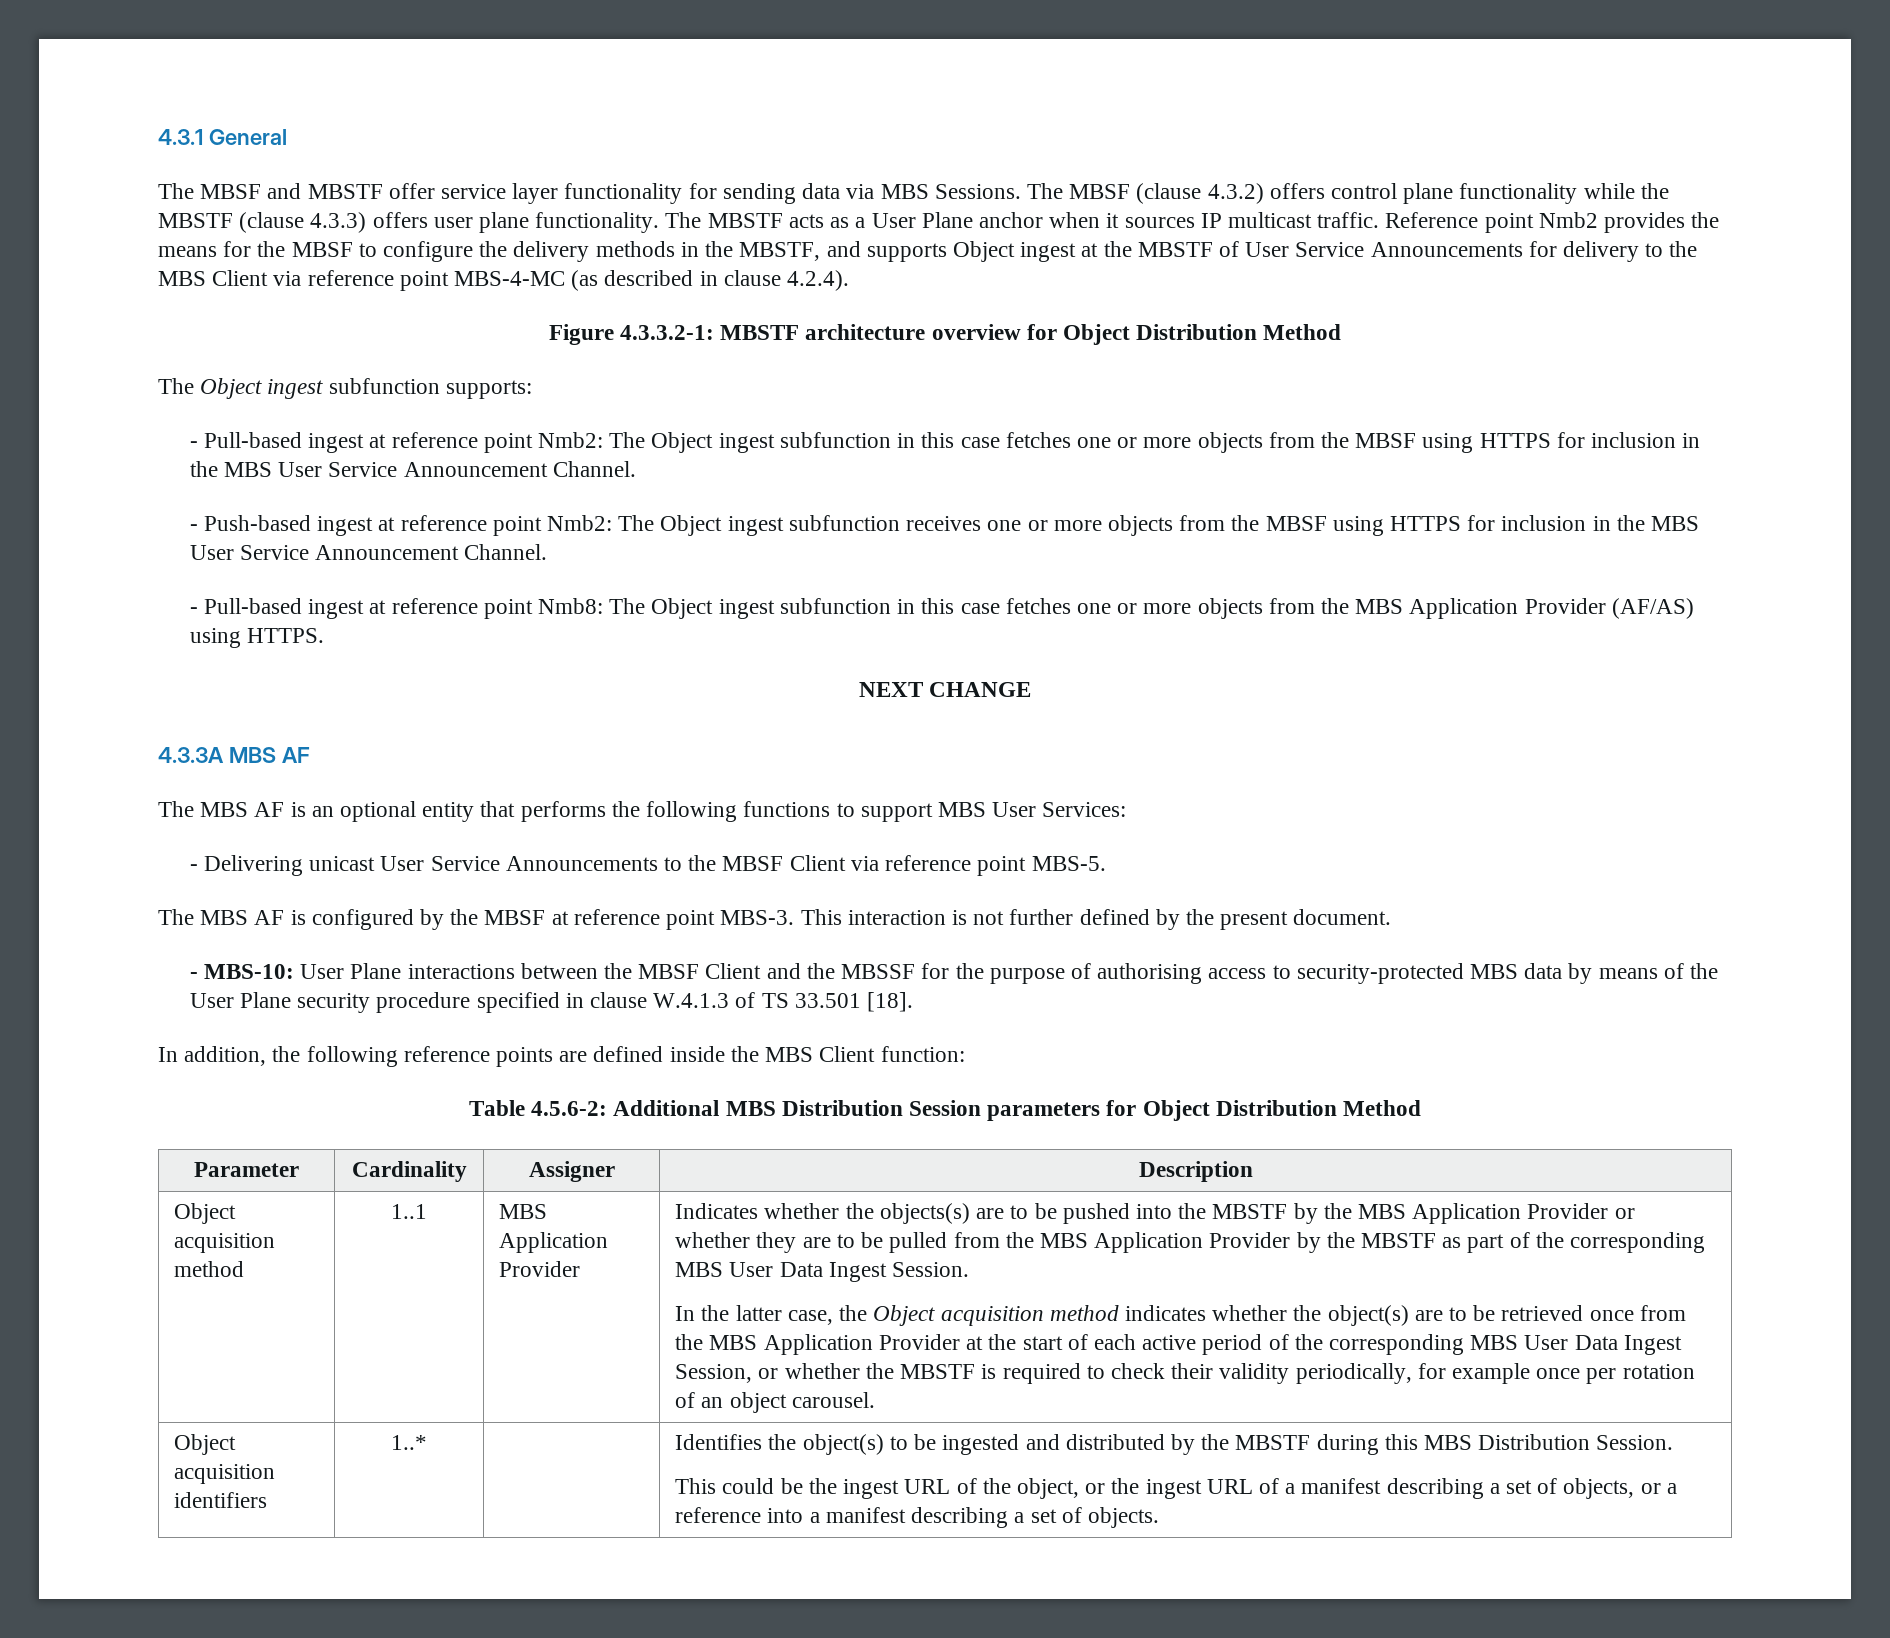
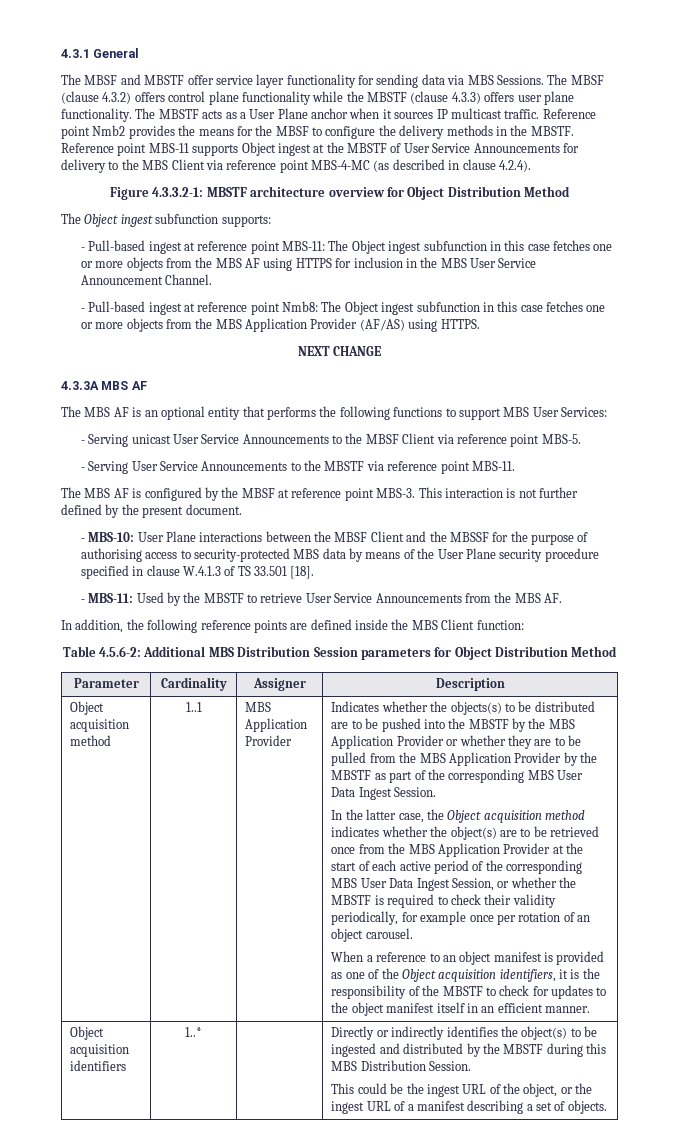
[739,241,861,261] MBSTF, and -> [530,126,574,136] [61,143,189,156] MBSTF. Reference point MBS-11
[538,432,604,448] Nmb2: -> [282,241,326,251] MBS-11:
[1355,432,1701,453] [189,461,636,477] [189,515,1327,536] MBSF using HTTPS for inclusion in the MBS User Service Announcement Channel. // - Push-based ingest at reference point Nmb2: The Object ingest subfunction receives one or more objects from the MBSF -> [215,258,261,268] MBS AF
[203,855,303,876] Delivering -> [88,434,129,447] Serving
(1106, 863) none -> [80,460,515,474] // - Serving User Service Announcements to the MBSTF via reference point MBS-11.
(914, 1002) none -> [80,592,563,606] // - MBS-11: Used by the MBSTF to retrieve User Service Announcements from the MBS AF.
(970, 1213) none -> [504,701,595,712] to be distributed
(875, 1400) none -> [331,951,605,965] [331,968,600,982] [331,985,607,999] [331,1002,591,1016] // When a reference to an object manifest is provided as one of the Object acquisition identifiers, it is the responsibility of the MBSTF to check for updates to the object manifest itself in an efficient manner.
[675,1434,763,1450] Identifies -> [331,1026,498,1040] Directly or indirectly identifies
[1563,1478,1677,1499] [675,1507,1082,1528] objects, or a reference into a manifest describing a set of -> (566, 1106) none

